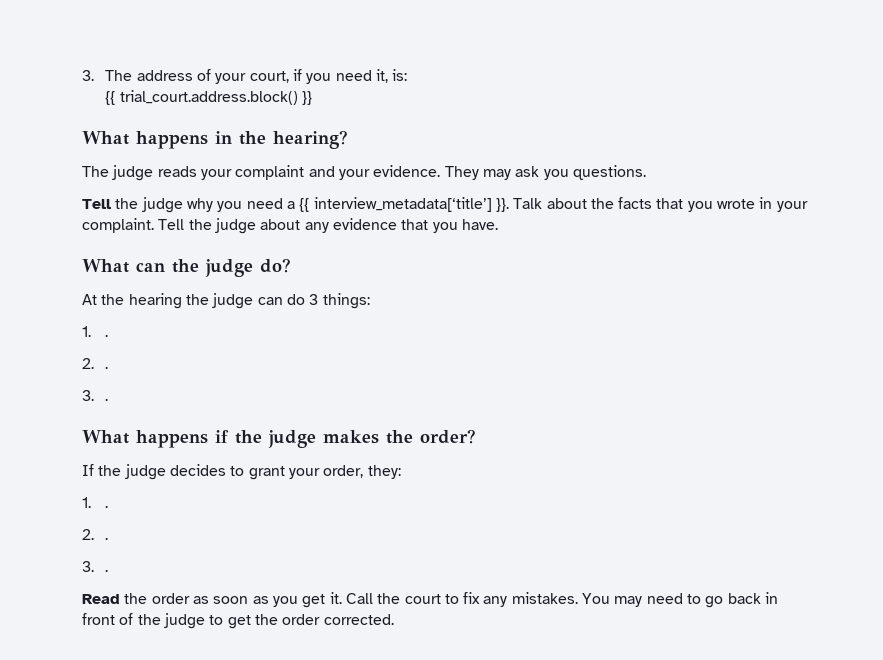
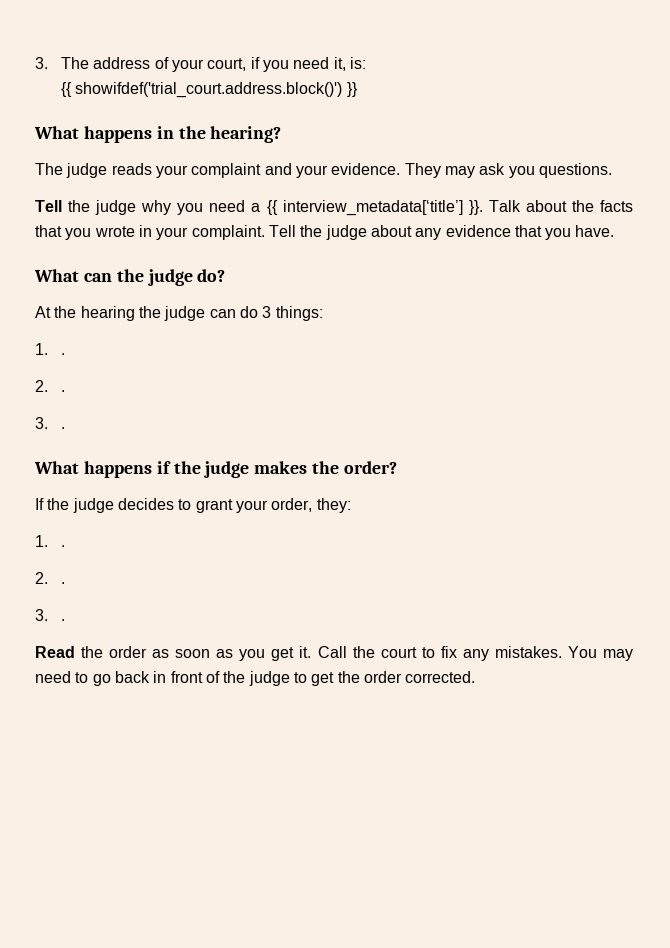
[119,90,298,105] trial_court.address.block() -> [75,82,343,98] showifdef('trial_court.address.block()')

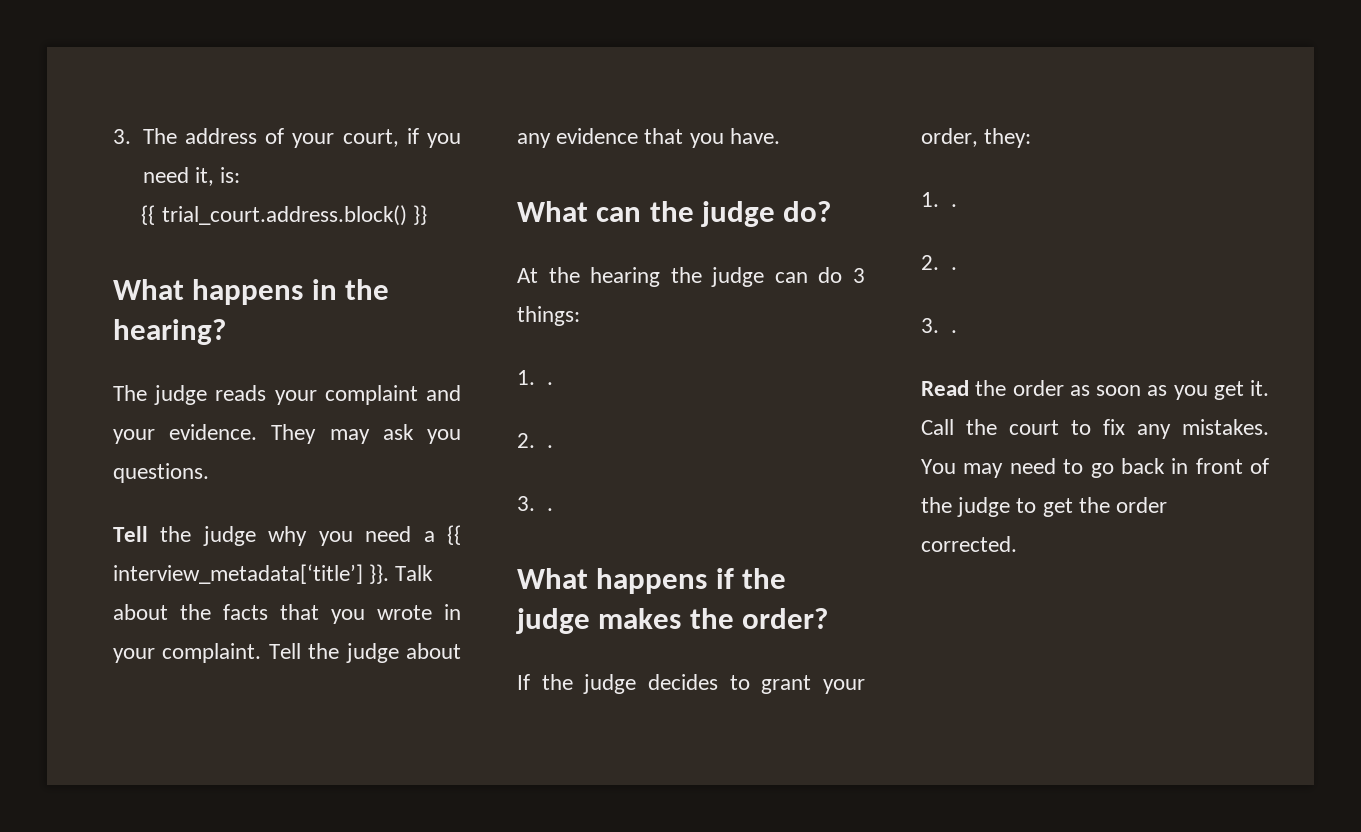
[75,82,343,98] showifdef('trial_court.address.block()') -> [161,205,407,226] trial_court.address.block()

